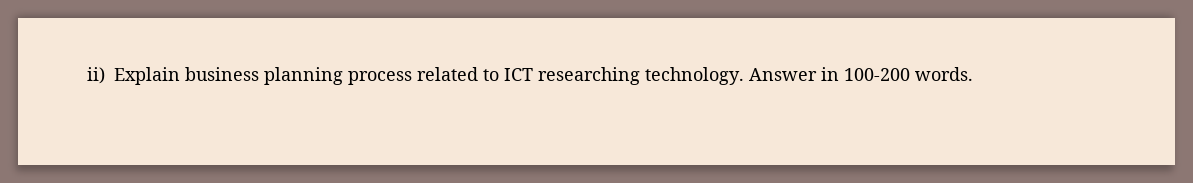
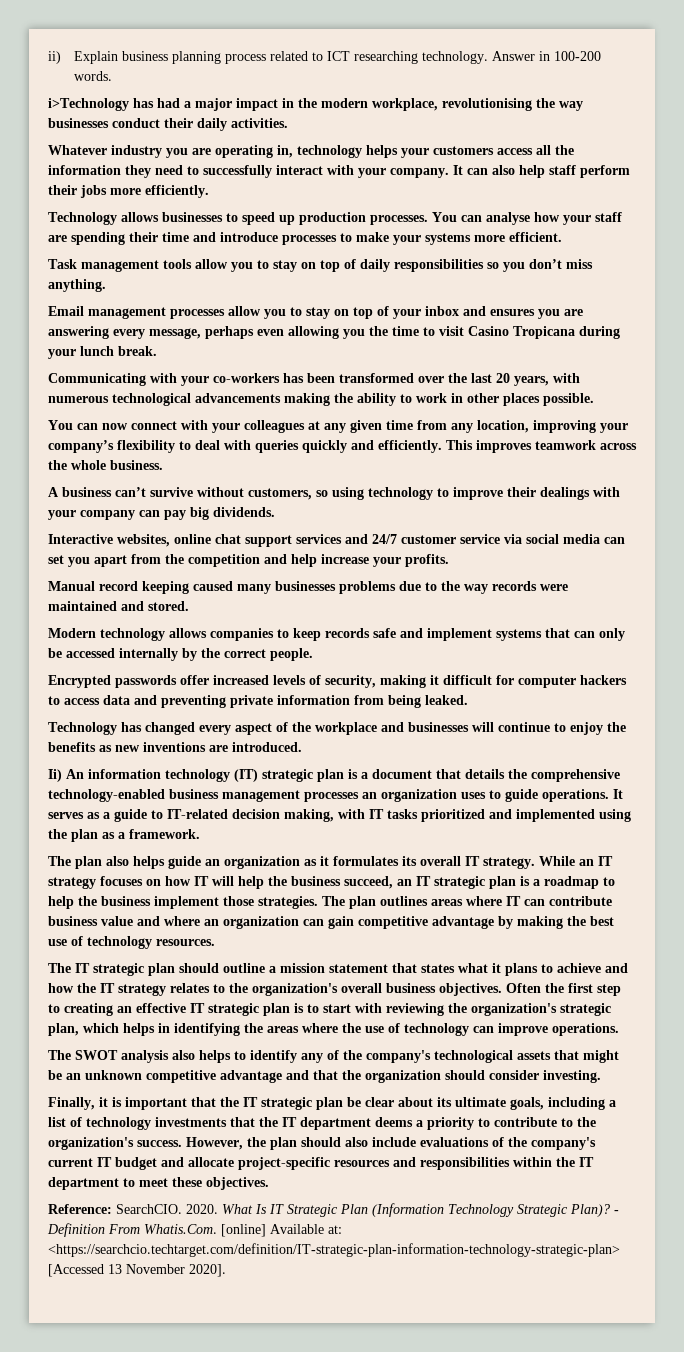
(973, 74) none -> [48,98,583,111] [48,118,288,131] [48,145,574,158] [48,165,630,178] [48,185,209,198] [48,212,622,225] [48,232,562,245] [48,259,593,272] [48,279,106,292] [48,306,583,319] [48,326,620,339] [48,346,157,359] [48,373,580,386] [48,393,594,406] [48,420,628,433] [48,440,637,453] [48,460,163,470] [48,487,620,500] [48,507,275,520] [48,534,625,547] [48,554,449,567] [48,581,568,594] [48,601,189,611] [48,628,625,641] [48,648,313,661] [48,675,627,688] [48,695,468,708] [48,722,626,735] [48,742,302,752] [48,769,620,782] [48,789,623,802] [48,809,631,822] [48,829,200,842] [48,856,613,869] [48,876,615,889] [48,896,612,909] [48,916,614,929] [48,936,215,949] [48,963,628,976] [48,983,621,996] [48,1003,611,1016] [48,1023,619,1036] [48,1050,619,1063] [48,1070,601,1083] [48,1097,616,1110] [48,1117,596,1130] [48,1137,596,1150] [48,1157,594,1170] [48,1177,269,1190] [48,1203,619,1217] [47,1223,342,1237] [48,1243,620,1257] [48,1264,226,1277] // i>Technology has had a major impact in the modern workplace, revolutionising the way businesses conduct their daily activities. // Whatever industry you are operating in, technology helps your customers access all the information they need to successfully interact with your company. It can also help staff perform their jobs more efficiently. // Technology allows businesses to speed up production processes. You can analyse how your staff are spending their time and introduce processes to make your systems more efficient. // Task management tools allow you to stay on top of daily responsibilities so you don’t miss anything. // Email management processes allow you to stay on top of your inbox and ensures you are answering every message, perhaps even allowing you the time to visit Casino Tropicana during your lunch break. // Communicating with your co-workers has been transformed over the last 20 years, with numerous technological advancements making the ability to work in other places possible. // You can now connect with your colleagues at any given time from any location, improving your company’s flexibility to deal with queries quickly and efficiently. This improves teamwork across the whole business. // A business can’t survive without customers, so using technology to improve their dealings with your company can pay big dividends. // Interactive websites, online chat support services and 24/7 customer service via social media can set you apart from the competition and help increase your profits. // Manual record keeping caused many businesses problems due to the way records were maintained and stored. // Modern technology allows companies to keep records safe and implement systems that can only be accessed internally by the correct people. // Encrypted passwords offer increased levels of security, making it difficult for computer hackers to access data and preventing private information from being leaked. // Technology has changed every aspect of the workplace and businesses will continue to enjoy the benefits as new inventions are introduced. // Ii) An information technology (IT) strategic plan is a document that details the comprehensive technology-enabled business management processes an organization uses to guide operations. It serves as a guide to IT-related decision making, with IT tasks prioritized and implemented using the plan as a framework. // The plan also helps guide an organization as it formulates its overall IT strategy. While an IT strategy focuses on how IT will help the business succeed, an IT strategic plan is a roadmap to help the business implement those strategies. The plan outlines areas where IT can contribute business value and where an organization can gain competitive advantage by making the best use of technology resources. // The IT strategic plan should outline a mission statement that states what it plans to achieve and how the IT strategy relates to the organization's overall business objectives. Often the first step to creating an effective IT strategic plan is to start with reviewing the organization's strategic plan, which helps in identifying the areas where the use of technology can improve operations. // The SWOT analysis also helps to identify any of the company's technological assets that might be an unknown competitive advantage and that the organization should consider investing. // Finally, it is important that the IT strategic plan be clear about its ultimate goals, including a list of technology investments that the IT department deems a priority to contribute to the organization's success. However, the plan should also include evaluations of the company's current IT budget and allocate project-specific resources and responsibilities within the IT department to meet these objectives. // Reference: SearchCIO. 2020. What Is IT Strategic Plan (Information Technology Strategic Plan)? - Definition From Whatis.Com. [online] Available at: <https://searchcio.techtarget.com/definition/IT-strategic-plan-information-technology-strategic-plan> [Accessed 13 November 2020].

